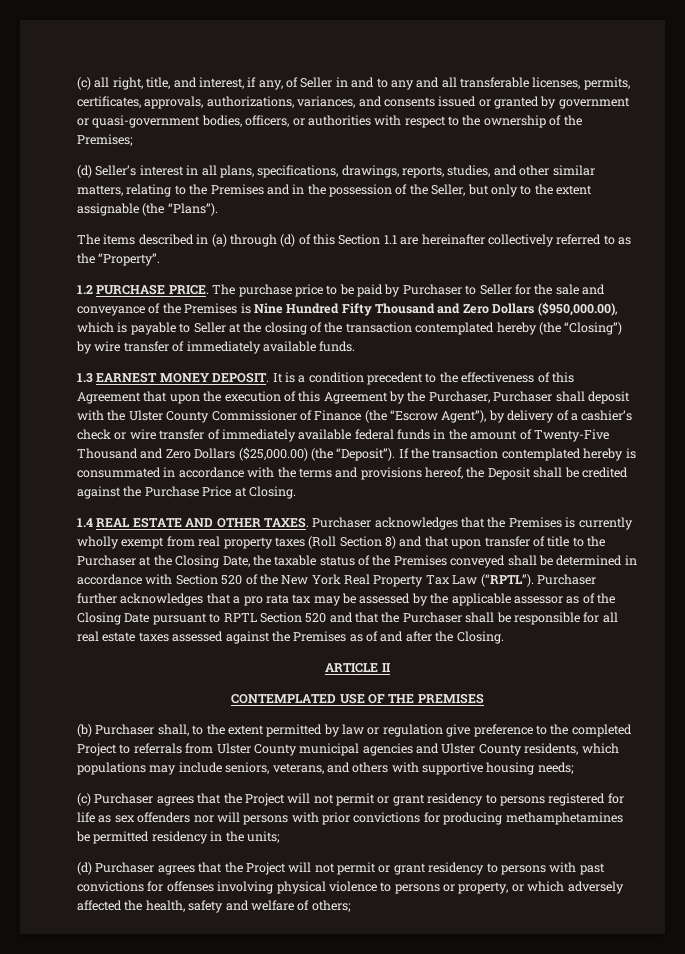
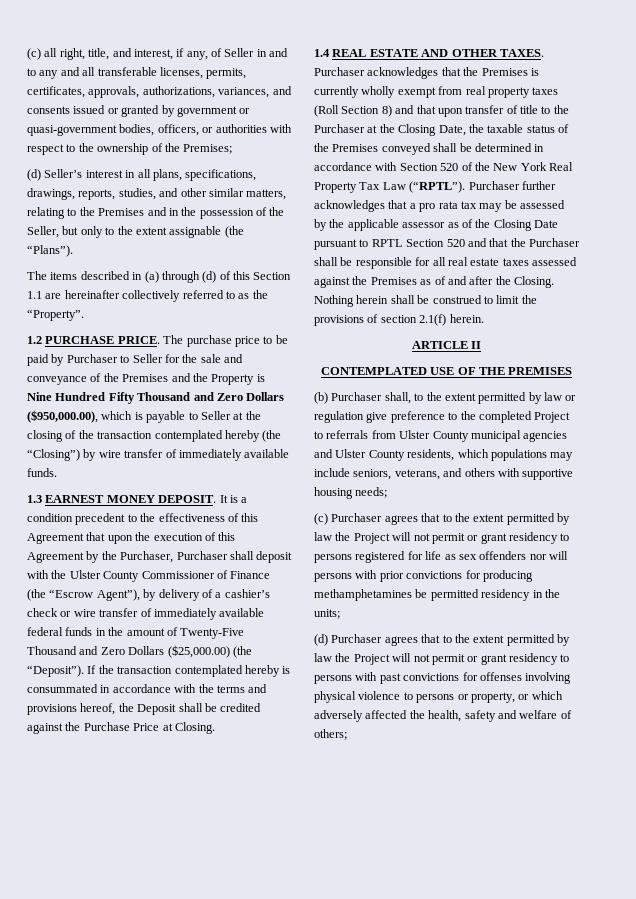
(238, 308) none -> [171,373,255,385] and the Property
(504, 637) none -> [314,295,537,307] [314,314,484,326] Nothing herein shall be construed to limit the provisions of section 2.1(f) herein.
(222, 798) none -> [442,513,570,525] [314,532,332,541] to the extent permitted by law
(223, 867) none -> [442,634,570,646] [314,653,332,662] to the extent permitted by law

